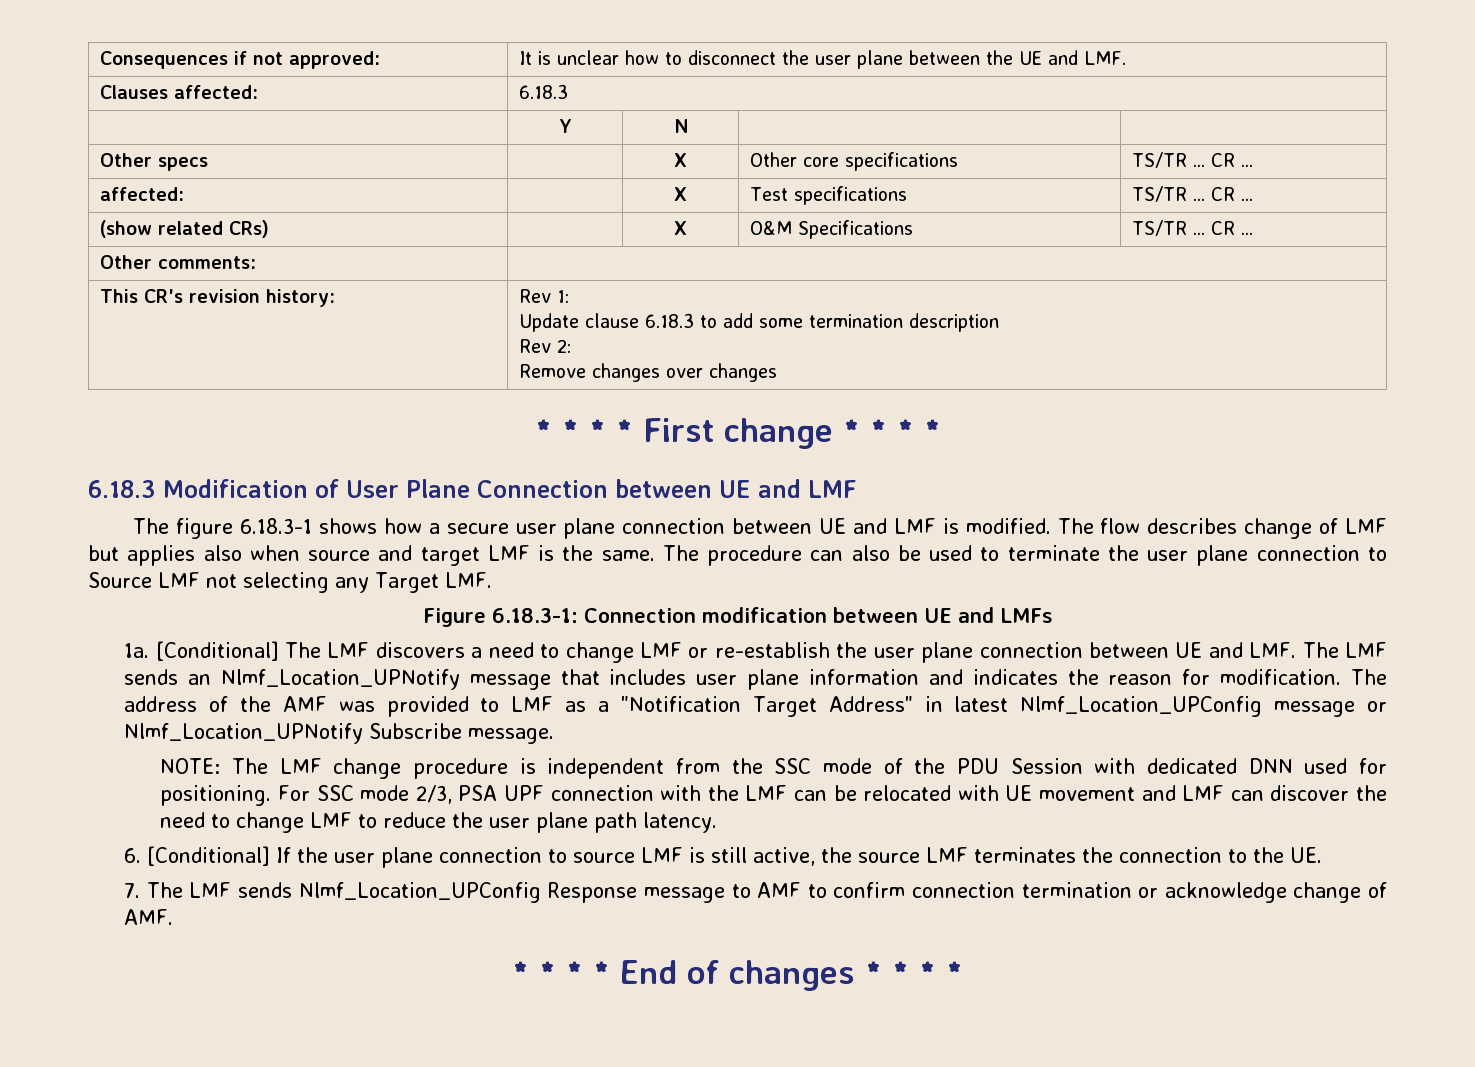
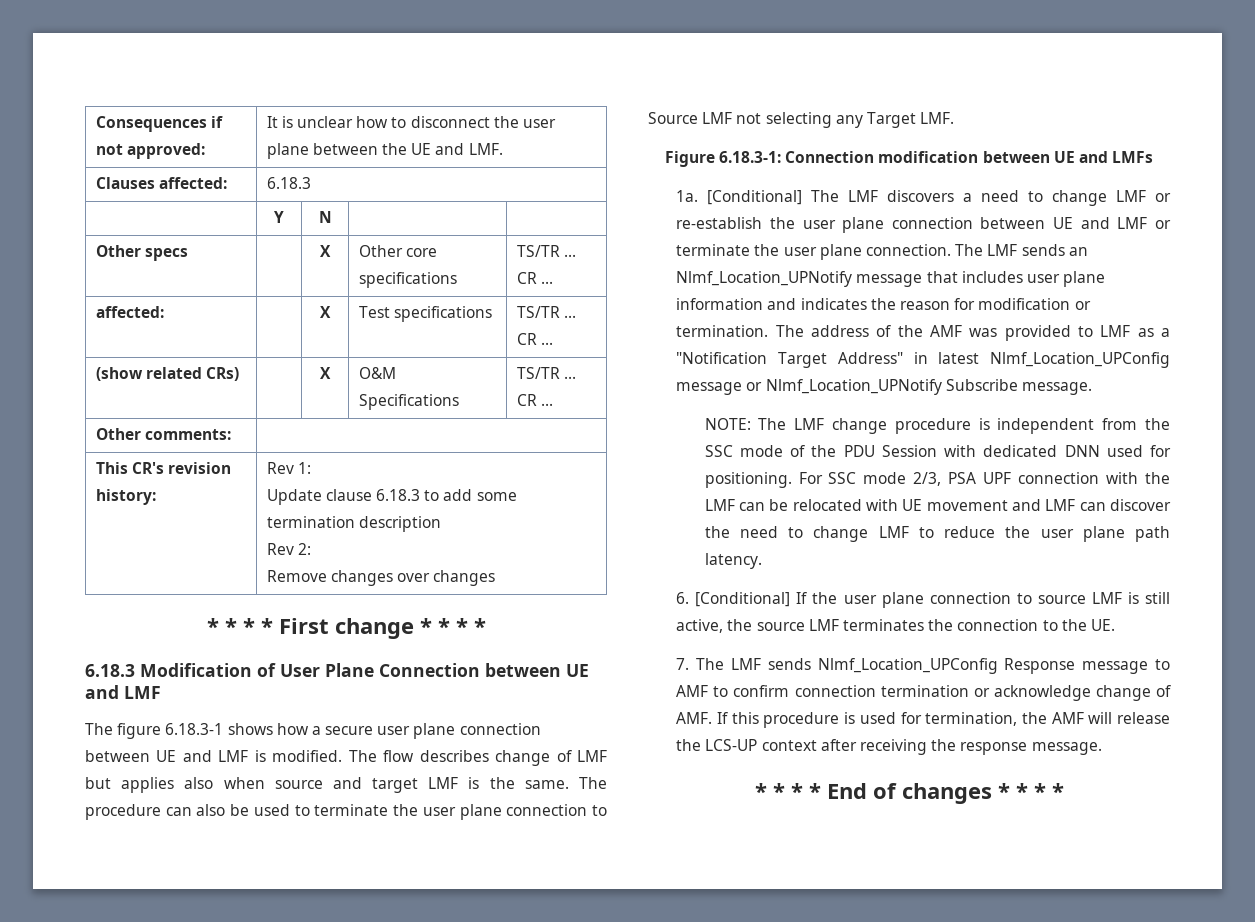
[1249,642,1297,658] LMF. -> [1117,217,1171,229] [676,244,952,260] LMF or terminate the user plane connection.
[1220,669,1342,685] modification. -> [978,298,1091,310] [676,325,769,337] modification or termination.
(174, 917) none -> [716,712,1170,728] [676,739,1102,755] If this procedure is used for termination, the AMF will release the LCS-UP context after receiving the response message.

